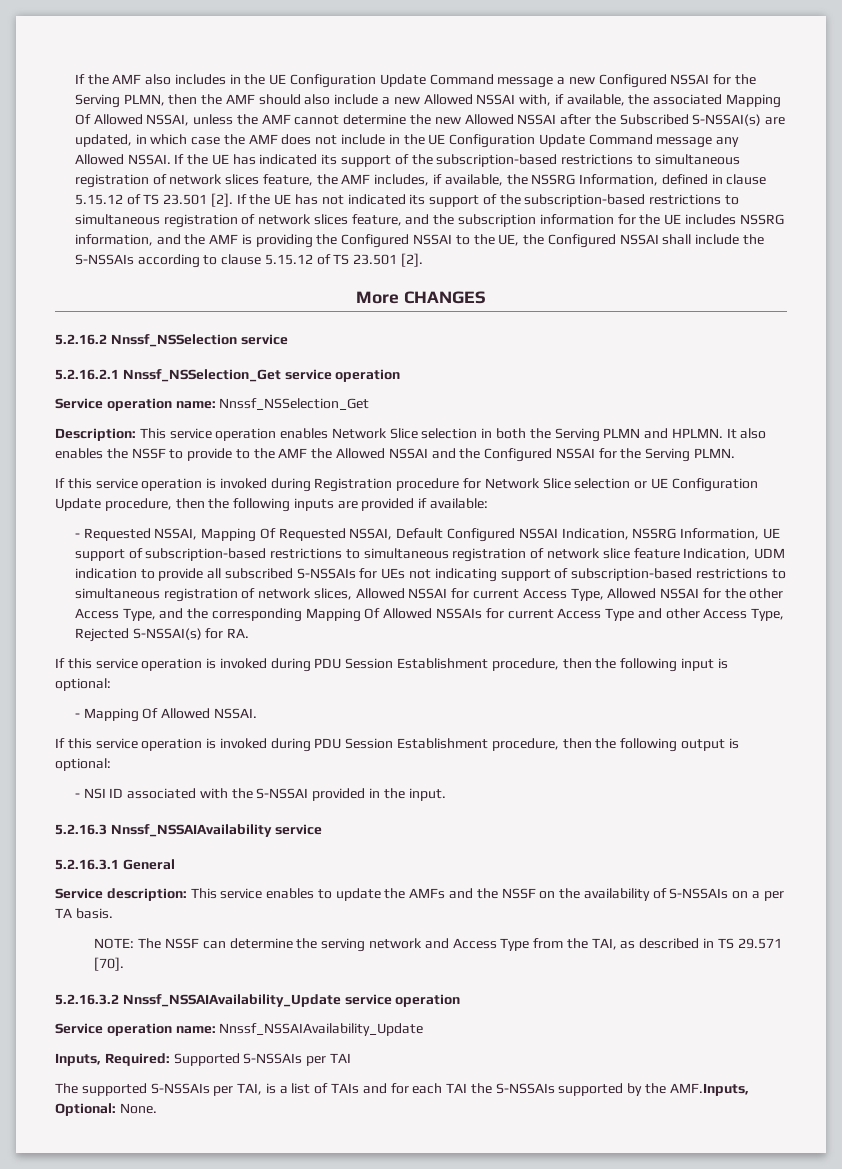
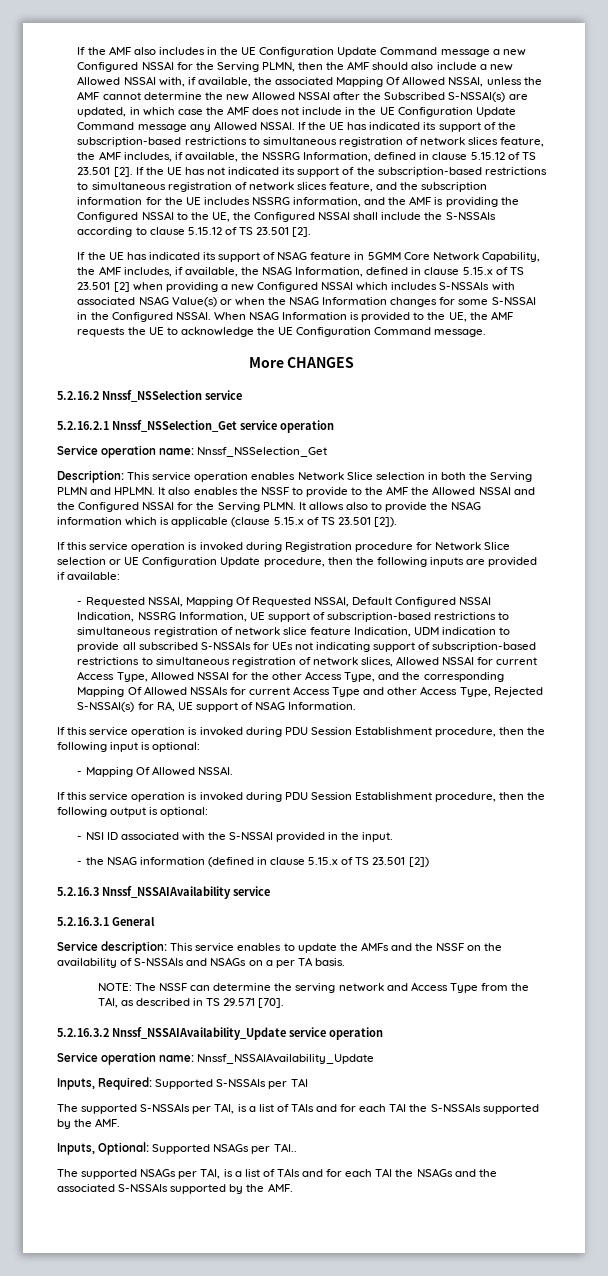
(423, 260) none -> [77,251,540,262] [77,266,524,277] [77,281,515,292] [77,296,536,307] [77,311,513,322] [77,327,487,337] // If the UE has indicated its support of NSAG feature in 5GMM Core Network Capability, the AMF includes, if available, the NSAG Information, defined in clause 5.15.x of TS 23.501 [2] when providing a new Configured NSSAI which includes S-NSSAIs with associated NSAG Value(s) or when the NSAG Information changes for some S-NSSAI in the Configured NSSAI. When NSAG Information is provided to the UE, the AMF requests the UE to acknowledge the UE Configuration Command message.
(736, 453) none -> [298,501,482,512] [57,517,397,527] It allows also to provide the NSAG information which is applicable (clause 5.15.x of TS 23.501 [2]).
[227,628,250,638] RA. -> [156,701,357,712] RA, UE support of NSAG Information.
(446, 794) none -> [77,856,429,867] // - the NSAG information (defined in clause 5.15.x of TS 23.501 [2])
(729, 893) none -> [186,957,247,966] and NSAGs
[669,1083,749,1096] [55,1103,157,1116] AMF.Inputs, Optional: None. -> [95,1118,121,1127] [57,1142,297,1155] [57,1168,497,1179] [57,1183,293,1194] AMF. // Inputs, Optional: Supported NSAGs per TAI.. // The supported NSAGs per TAI, is a list of TAIs and for each TAI the NSAGs and the associated S-NSSAIs supported by the AMF.

